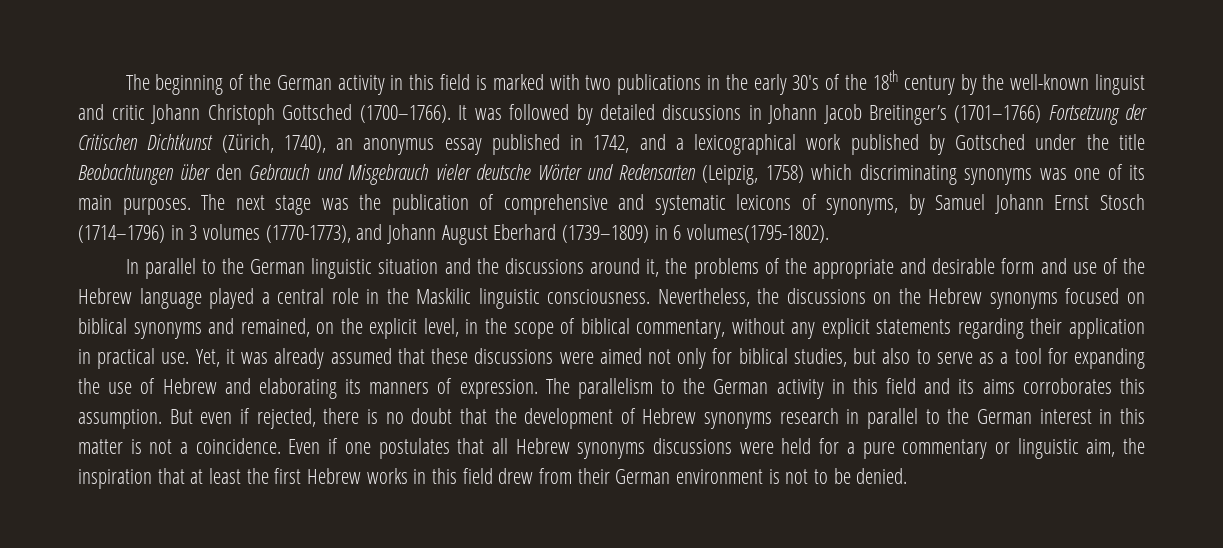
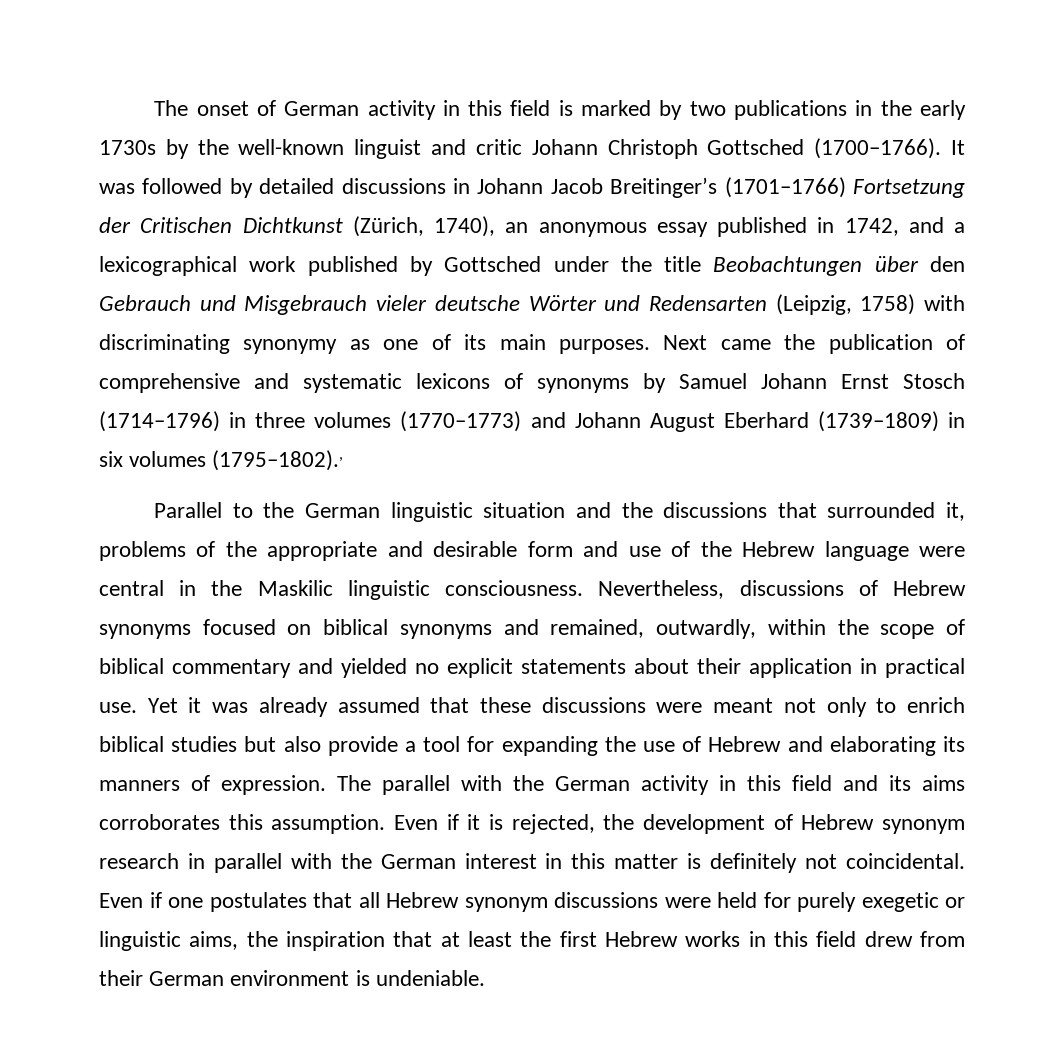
[125,74,272,95] The beginning of the -> [154,100,276,116] The onset of
[549,74,580,90] with -> [659,100,683,120] by
[792,70,955,95] 30's of the 18th century -> [99,140,156,155] 1730s
[363,138,435,155] anonymus -> [538,222,647,237] anonymous
[811,164,1067,185] which discriminating synonyms was -> [924,295,966,311] [99,334,370,354] with discriminating synonymy as
[201,194,349,215] The next stage was -> [663,335,771,350] Next came
[826,198,899,215] synonyms, -> [537,378,629,393] synonyms
[189,224,351,243] 3 volumes (1770-1773), -> [255,411,522,432] three volumes (1770–1773)
[673,224,830,243] [125,258,196,279] 6 volumes(1795-1802). // In parallel -> [99,450,344,471] [154,502,223,518] six volumes (1795–1802)., // Parallel
[590,258,688,277] around it, the -> [777,502,965,521] that surrounded it,
[209,288,359,309] played a central role -> [918,546,965,557] [99,580,164,596] were central
[757,288,921,304] the discussions on the -> [739,580,878,596] discussions of
[316,318,816,339] on the explicit level, in the scope of biblical commentary, without any -> [656,619,966,639] [99,658,439,678] outwardly, within the scope of biblical commentary and yielded no
[957,318,1024,339] regarding -> [634,658,689,674] about
[195,349,220,367] Yet, -> [147,698,178,713] Yet
[599,348,642,364] aimed -> [713,698,774,713] meant
[712,348,995,367] for biblical studies, but also to serve as -> [876,697,965,713] [99,736,398,756] to enrich biblical studies but also provide
[577,378,676,399] parallelism to -> [382,775,502,795] parallel with
[169,408,487,429] But even if rejected, there is no doubt that -> [394,814,595,834] Even if it is rejected,
[704,412,773,429] synonyms -> [882,819,965,834] synonym
[925,409,940,424] to -> [290,853,332,869] with
[149,438,281,454] not a coincidence. -> [710,853,965,873] definitely not coincidental.
[577,442,646,459] synonyms -> [464,897,548,912] synonym
[846,439,988,459] a pure commentary -> [797,892,939,912] purely exegetic
[1086,439,1116,457] aim, -> [189,931,239,950] aims,
[785,468,908,484] not to be denied. -> [375,970,485,986] undeniable.

